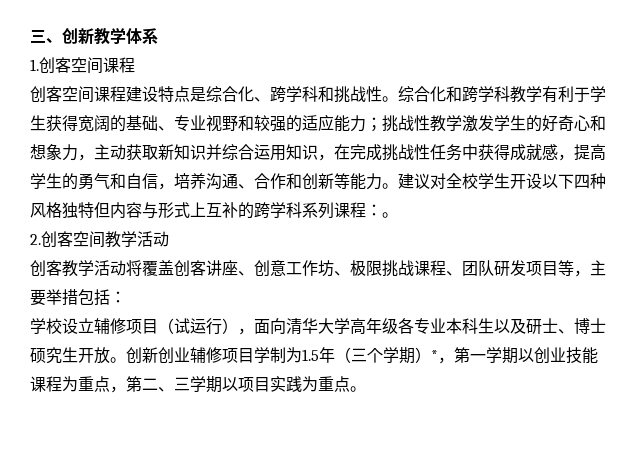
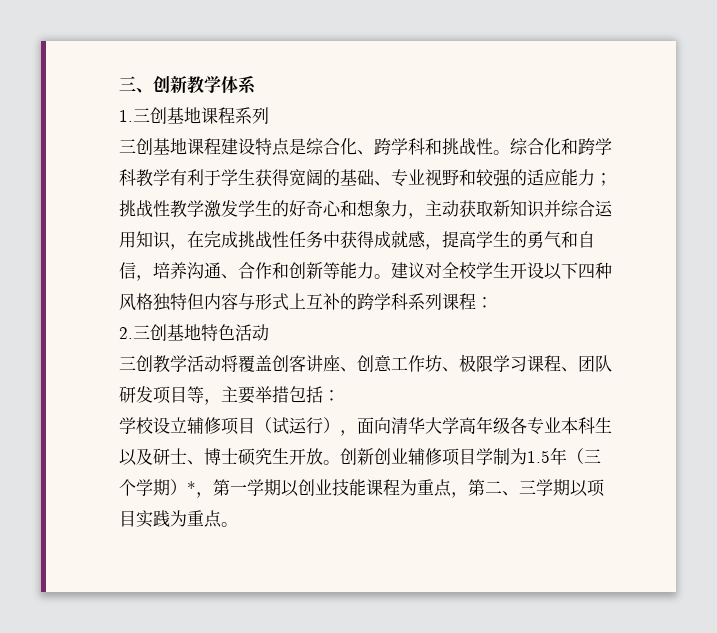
[39,57,135,74] [30,86,94,103] 创客空间课程 // 创客空间 -> [133,107,269,124] [119,138,187,155] 三创基地课程系列 // 三创基地
[382,212,398,218] 。 -> (493, 302) none
[41,231,137,248] 创客空间教学 -> [133,324,235,342] 三创基地特色
[30,260,62,277] 创客 -> [119,355,153,372] 三创
[382,260,414,277] 挑战 -> [493,355,527,372] 学习

